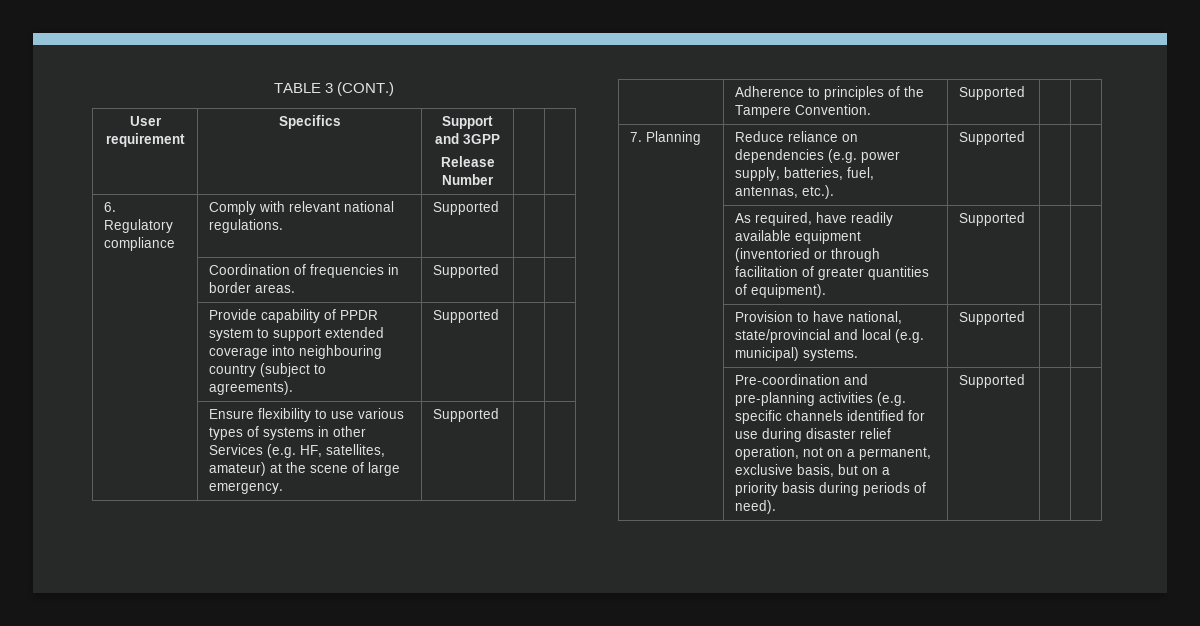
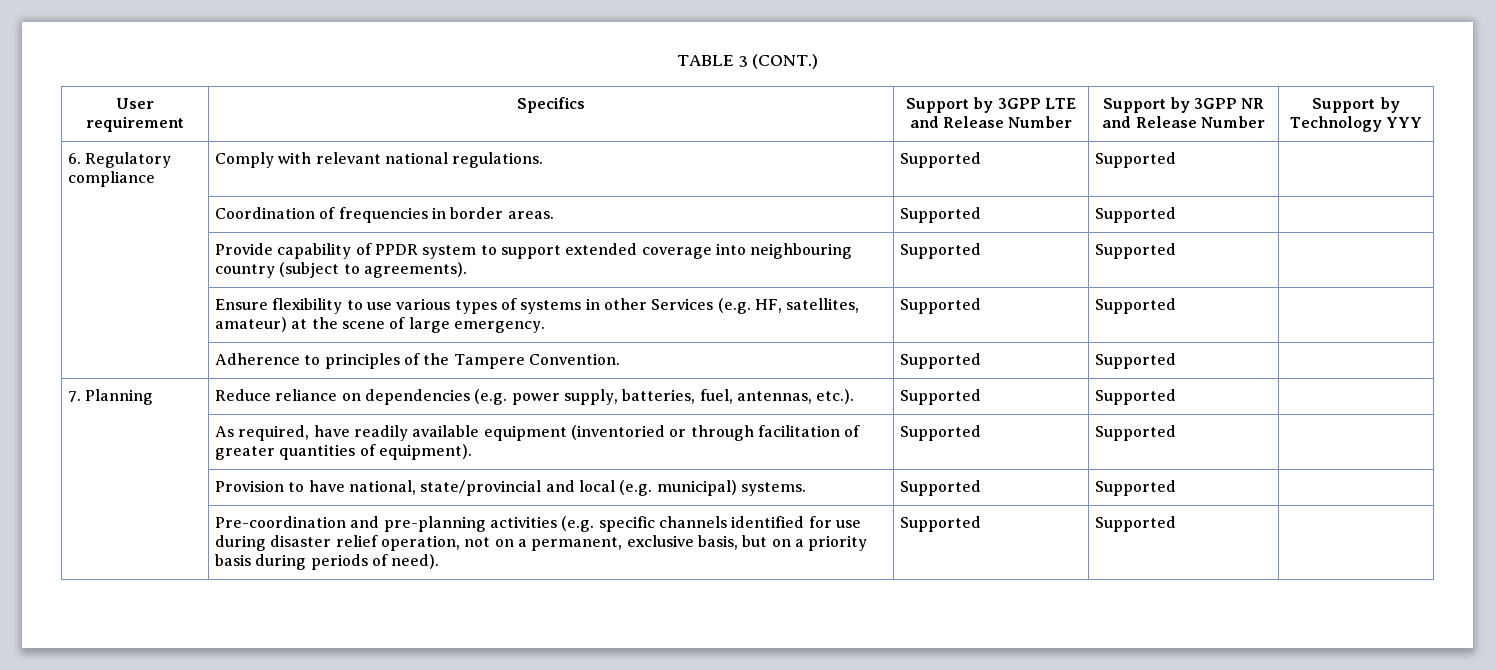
[435,133,500,144] [440,156,495,167] [442,174,494,185] and 3GPP // Release Number | | -> [973,97,1076,113] [909,116,1073,128] [1102,97,1265,113] [1102,116,1265,128] [1312,97,1400,113] [1289,116,1423,132] by 3GPP LTE and Release Number | Support by 3GPP NR and Release Number | Support by Technology YYY
(499, 208) none -> [1095,152,1177,168] Supported
(499, 271) none -> [1095,207,1177,223] Supported
(499, 316) none -> [1095,243,1177,259] Supported
(499, 415) none -> [1095,298,1177,314] Supported
(1025, 93) none -> [1095,353,1177,369] Supported
(1025, 138) none -> [1095,389,1177,405] Supported
(1025, 219) none -> [1095,425,1177,441] Supported
(1025, 318) none -> [1095,480,1177,496] Supported
(1025, 381) none -> [1095,516,1177,532] Supported

